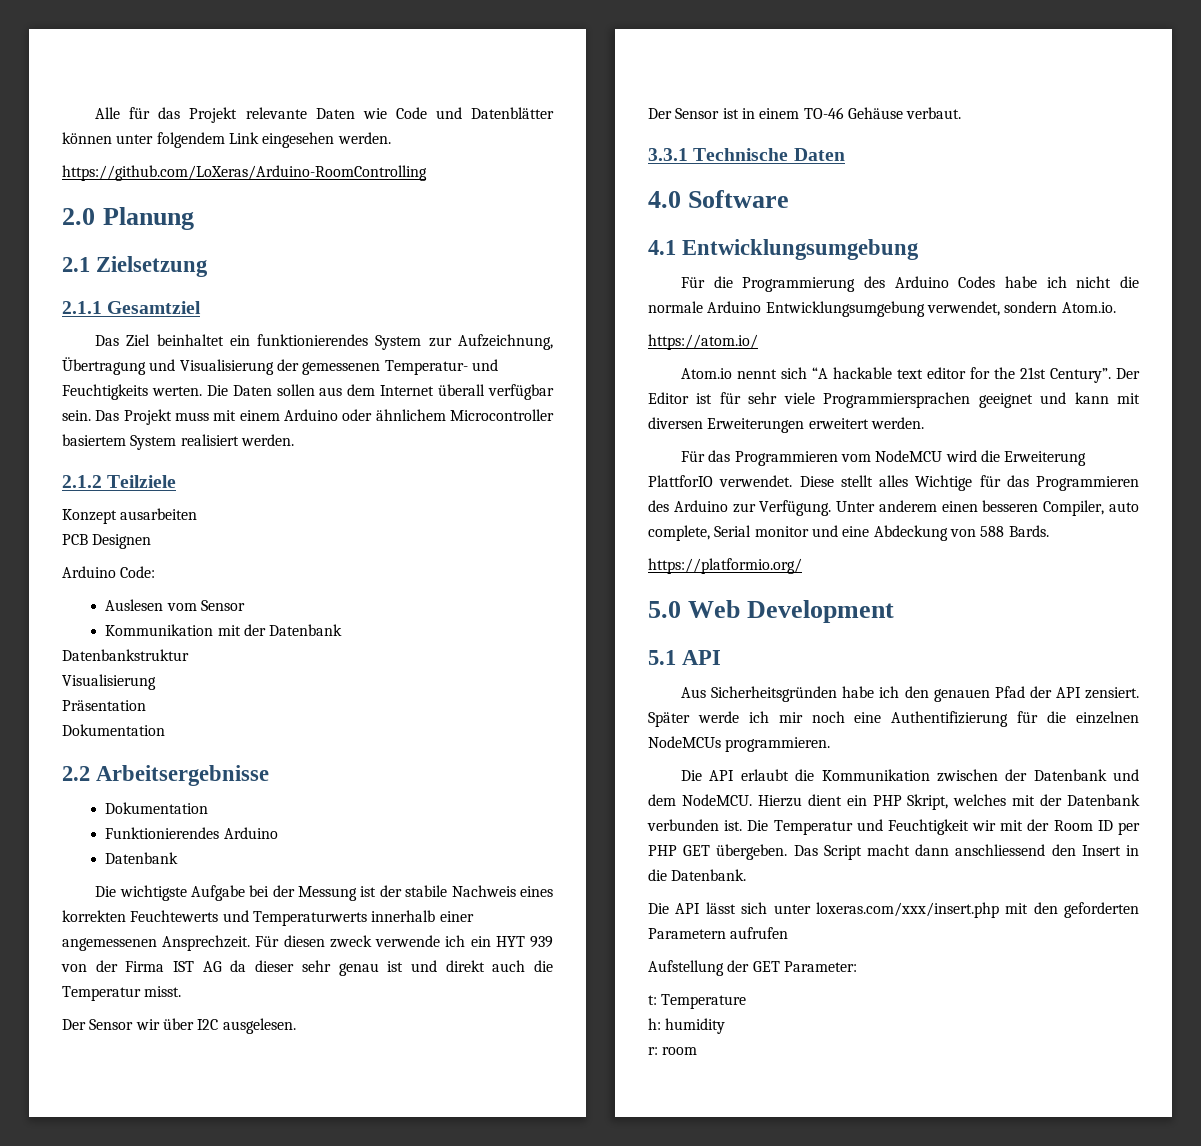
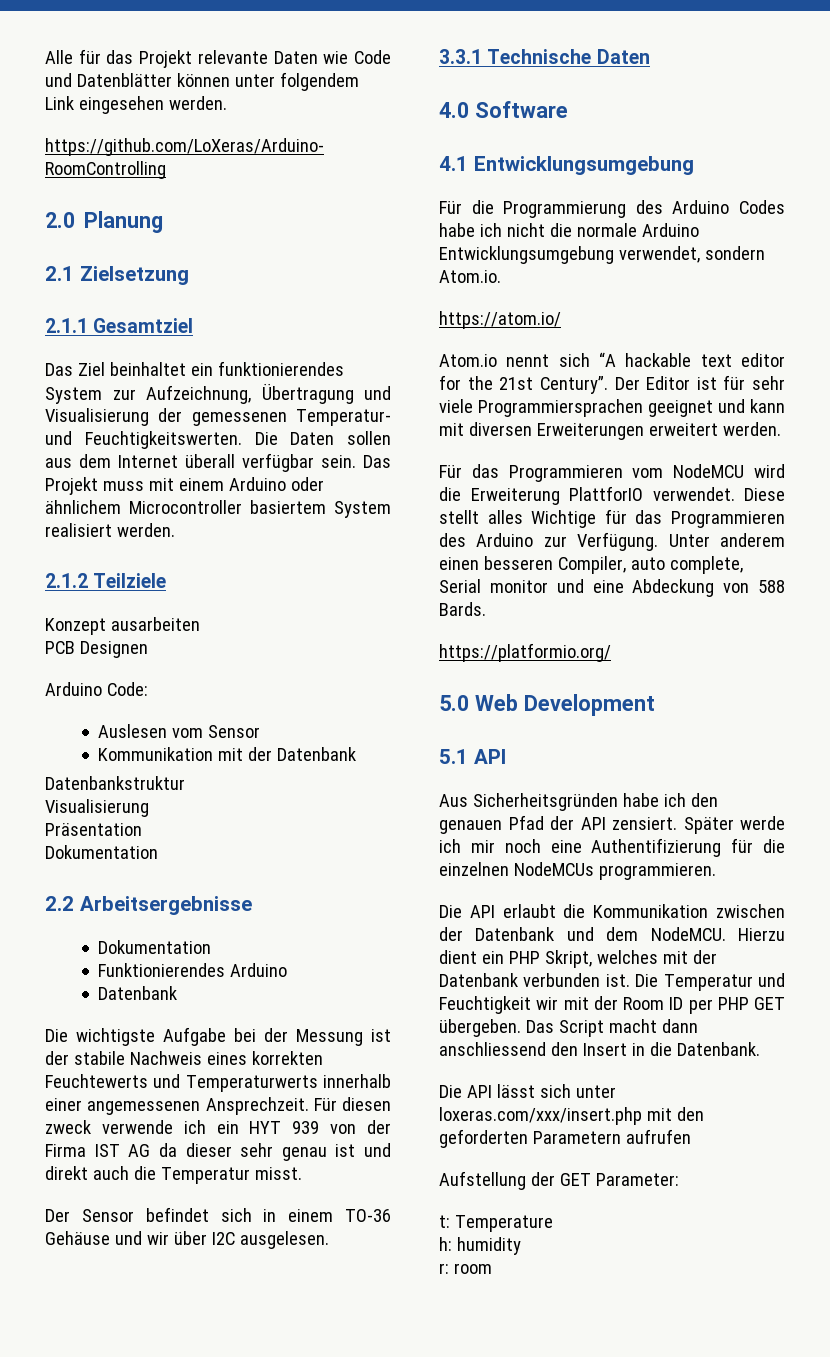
[62,384,202,400] Feuchtigkeits werten. -> [84,431,242,449] Feuchtigkeitswerten.
[135,1018,296,1034] [648,107,962,119] wir über I2C ausgelesen. // Der Sensor ist in einem TO-46 Gehäuse verbaut. -> [145,1207,392,1222] [45,1231,329,1249] befindet sich in einem TO-36 Gehäuse und wir über I2C ausgelesen.

